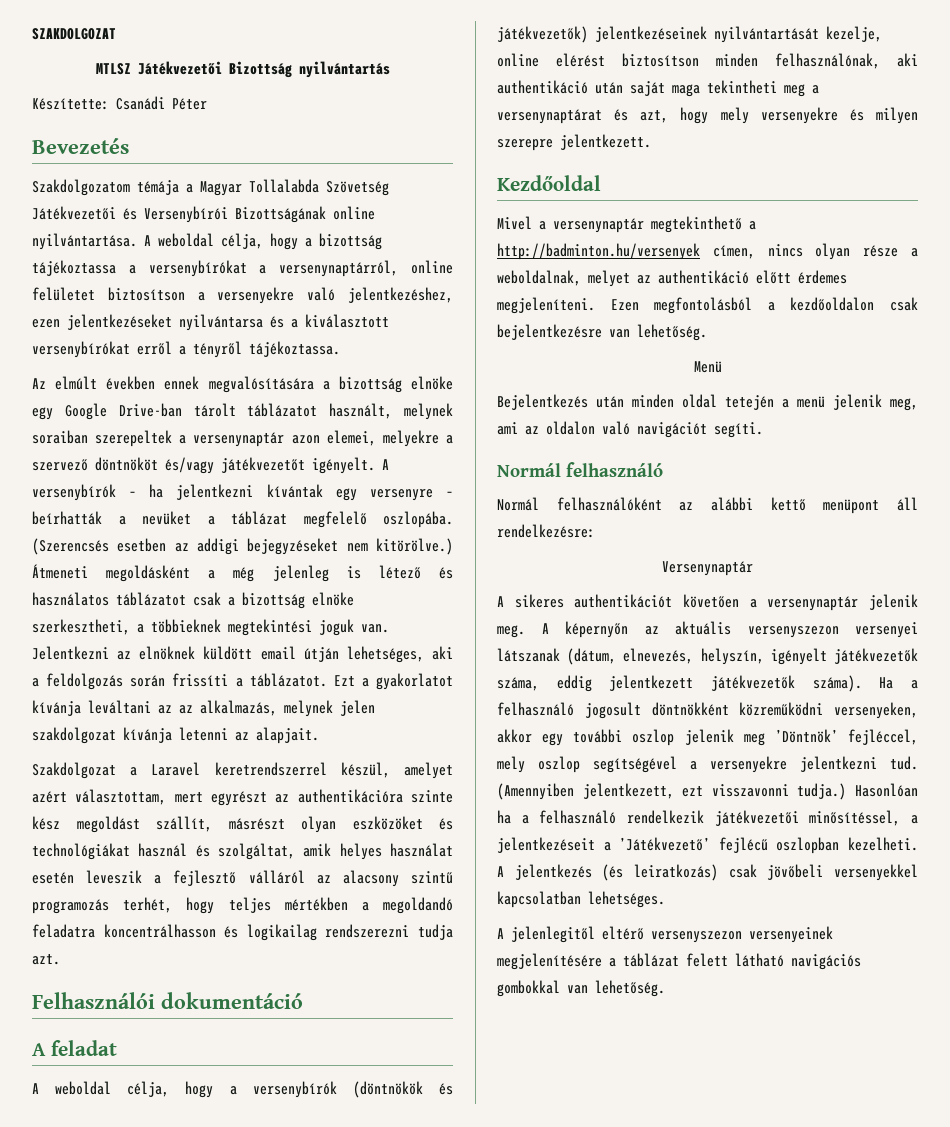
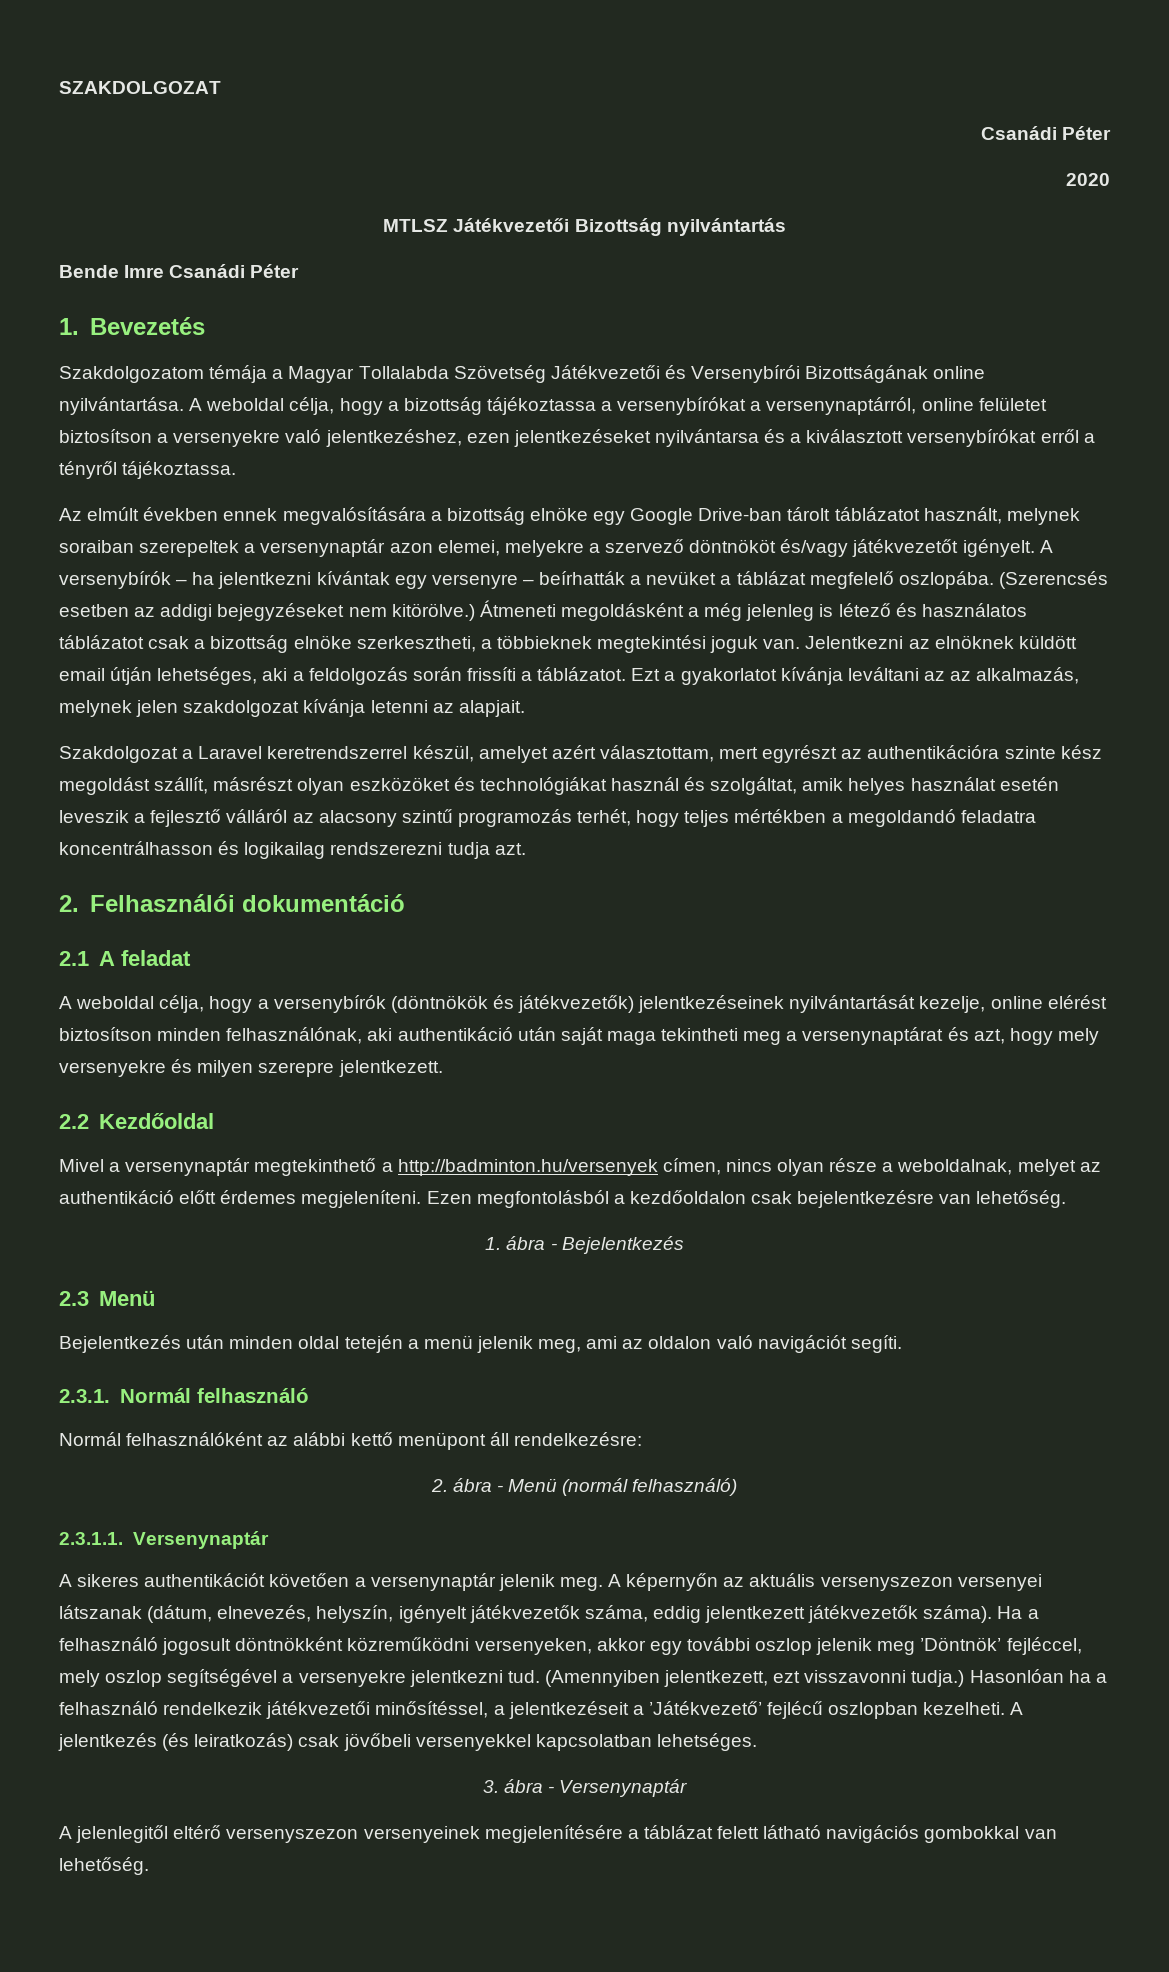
(116, 34) none -> [980,126,1111,140] [1066,173,1110,186] // Csanádi Péter // 2020
[32,96,207,110] Készítette: Csanádi Péter // -> [59,264,300,278] [59,318,79,335] Bende Imre Csanádi Péter // 1.
(60, 959) none -> [59,895,79,912] 2.
(303, 1000) none -> [59,951,89,966] 2.1
(651, 142) none -> [59,1114,89,1129] 2.2
(707, 332) none -> [485,1236,684,1254] [59,1291,89,1306] 1. ábra - Bejelentkezés // 2.3
(763, 430) none -> [59,1389,110,1403] 2.3.1.
(595, 531) none -> [430,1478,738,1496] [59,1532,123,1545] 2. ábra - Menü (normál felhasználó) // 2.3.1.1.
(665, 899) none -> [482,1779,688,1797] // 3. ábra - Versenynaptár

